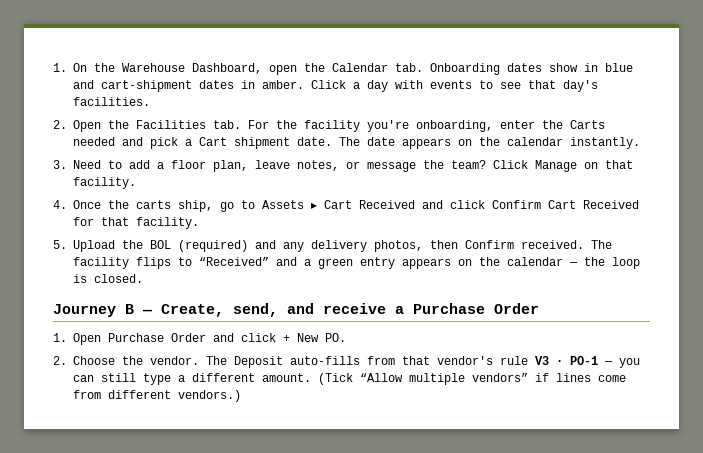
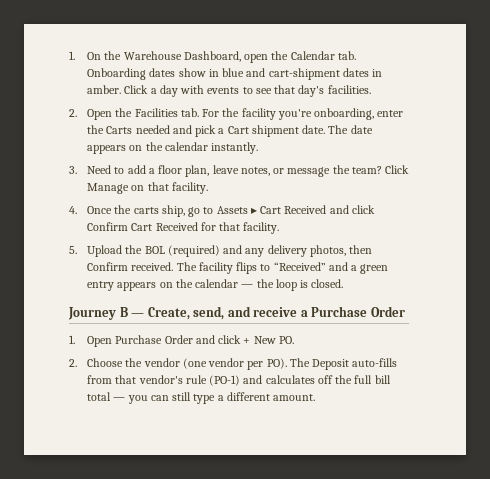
[150,356,199,365] vendor. -> [143,358,287,370] vendor (one vendor per PO).
[535,356,598,365] V3 · PO-1 -> [209,375,391,386] [87,392,112,401] (PO-1) and calculates off the full bill total
[318,373,626,385] [73,390,241,402] (Tick “Allow multiple vendors” if lines come from different vendors.) -> (316, 397) none

